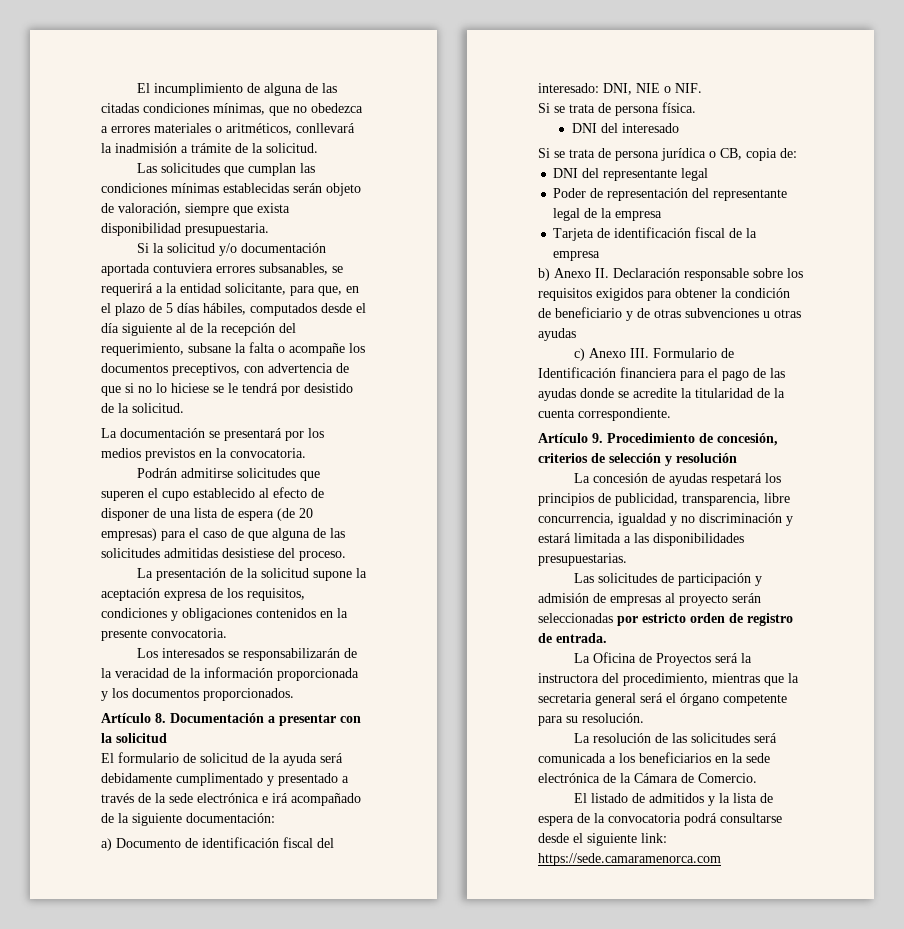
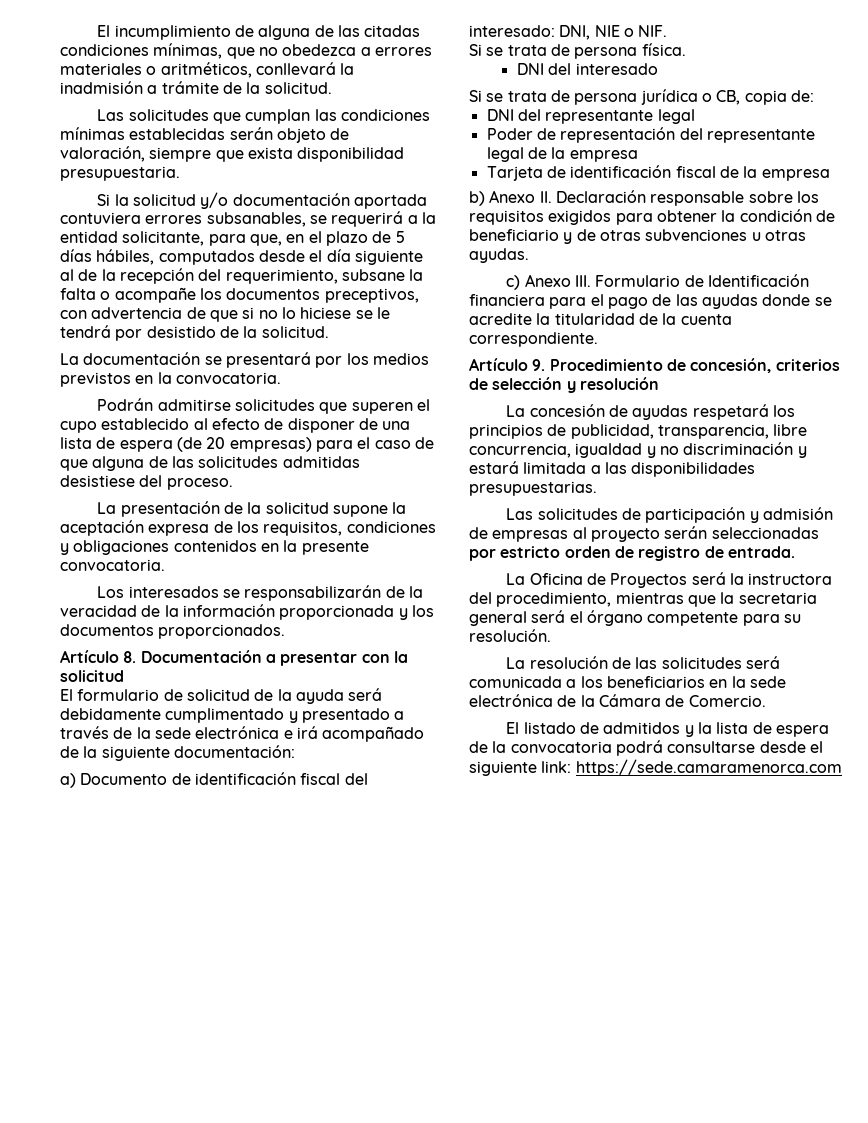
[538,328,576,341] ayudas -> [469,248,529,263] ayudas.

